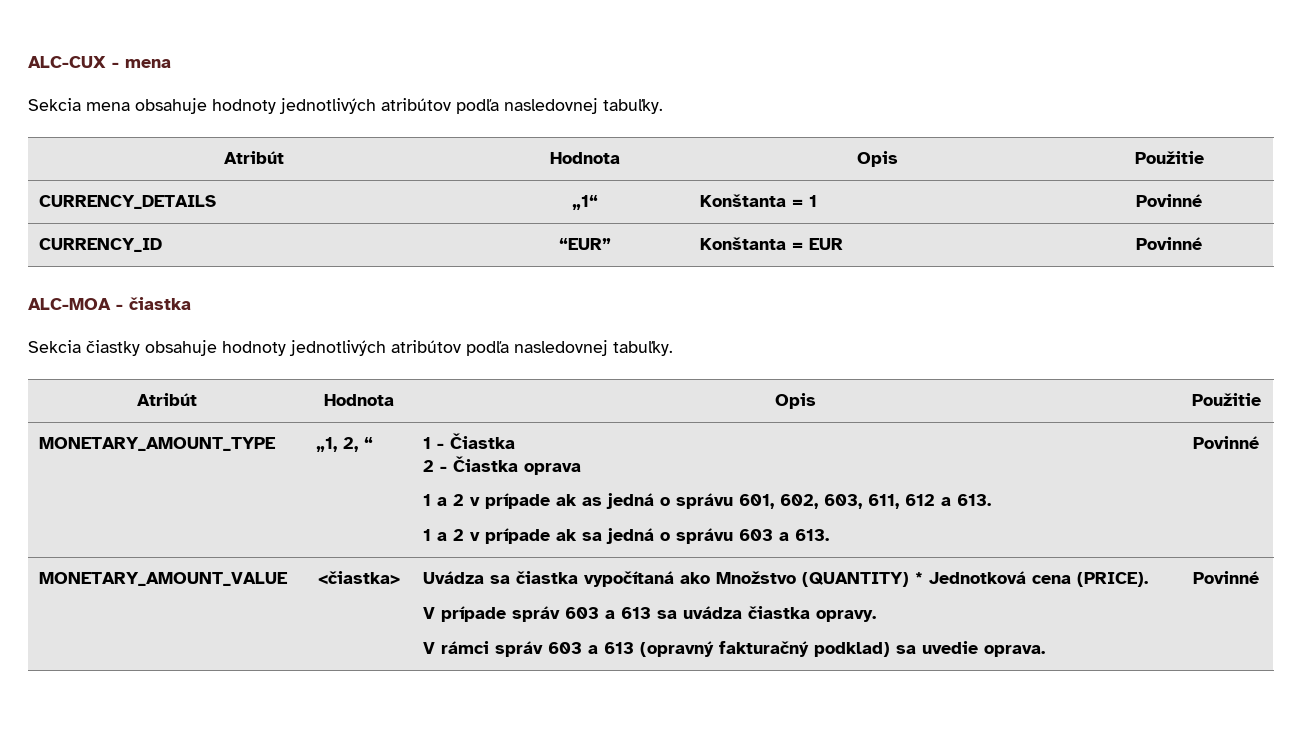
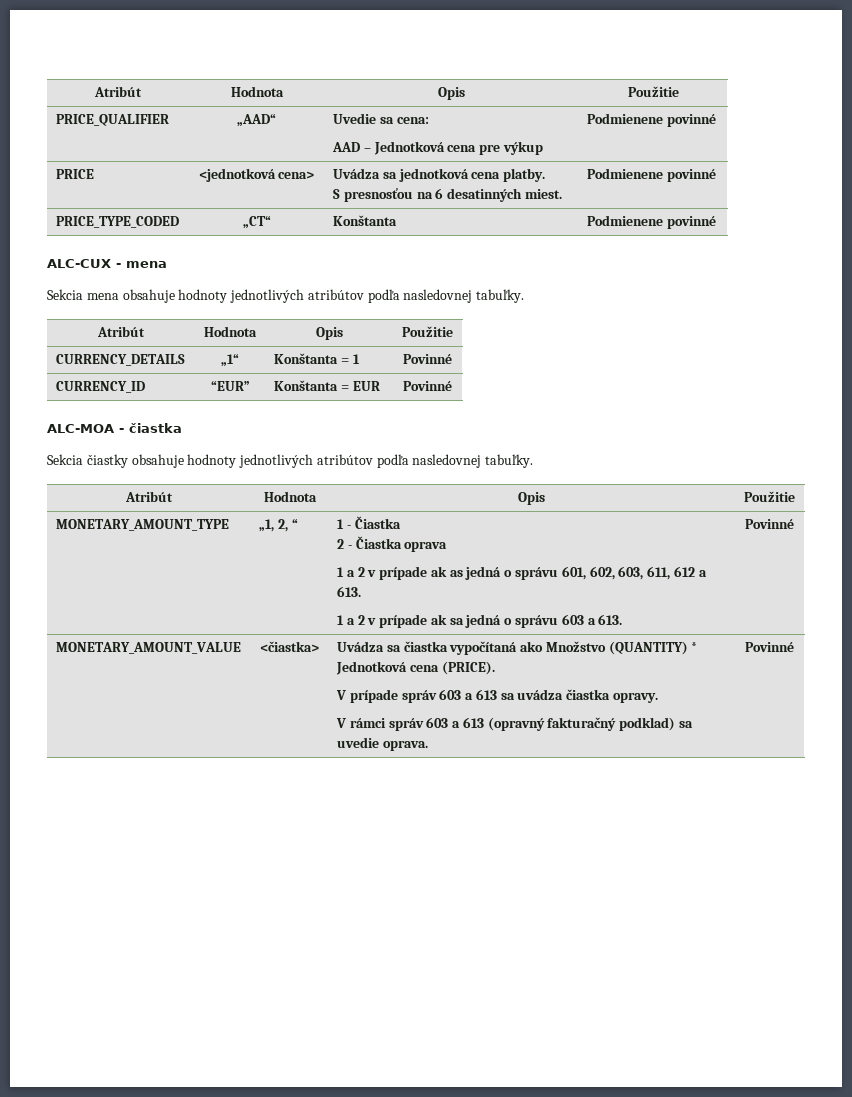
(28, 62) none -> [94,86,142,97] [230,86,284,97] [438,87,466,100] [627,86,679,97] [55,114,169,126] [237,114,276,127] [332,113,429,124] [331,141,543,155] [586,113,716,127] [55,169,94,179] [198,168,315,182] [332,168,546,182] [332,188,562,202] [586,168,716,182] [55,216,179,228] [242,216,271,229] [332,215,397,226] [586,215,716,229] Atribút | Hodnota | Opis | Použitie // PRICE_QUALIFIER | „AAD“ | Uvedie sa cena: // AAD – Jednotková cena pre výkup | Podmienene povinné // PRICE | <jednotková cena> | Uvádza sa jednotková cena platby. // S presnosťou na 6 desatinných miest. | Podmienene povinné // PRICE_TYPE_CODED | „CT“ | Konštanta | Podmienene povinné //

